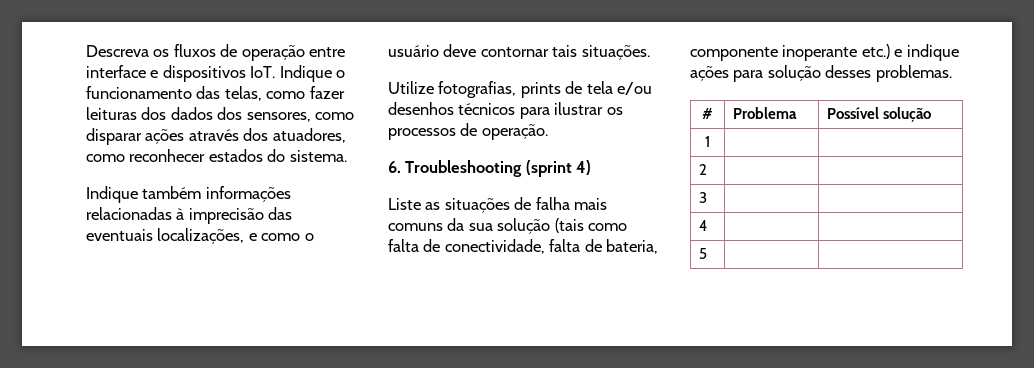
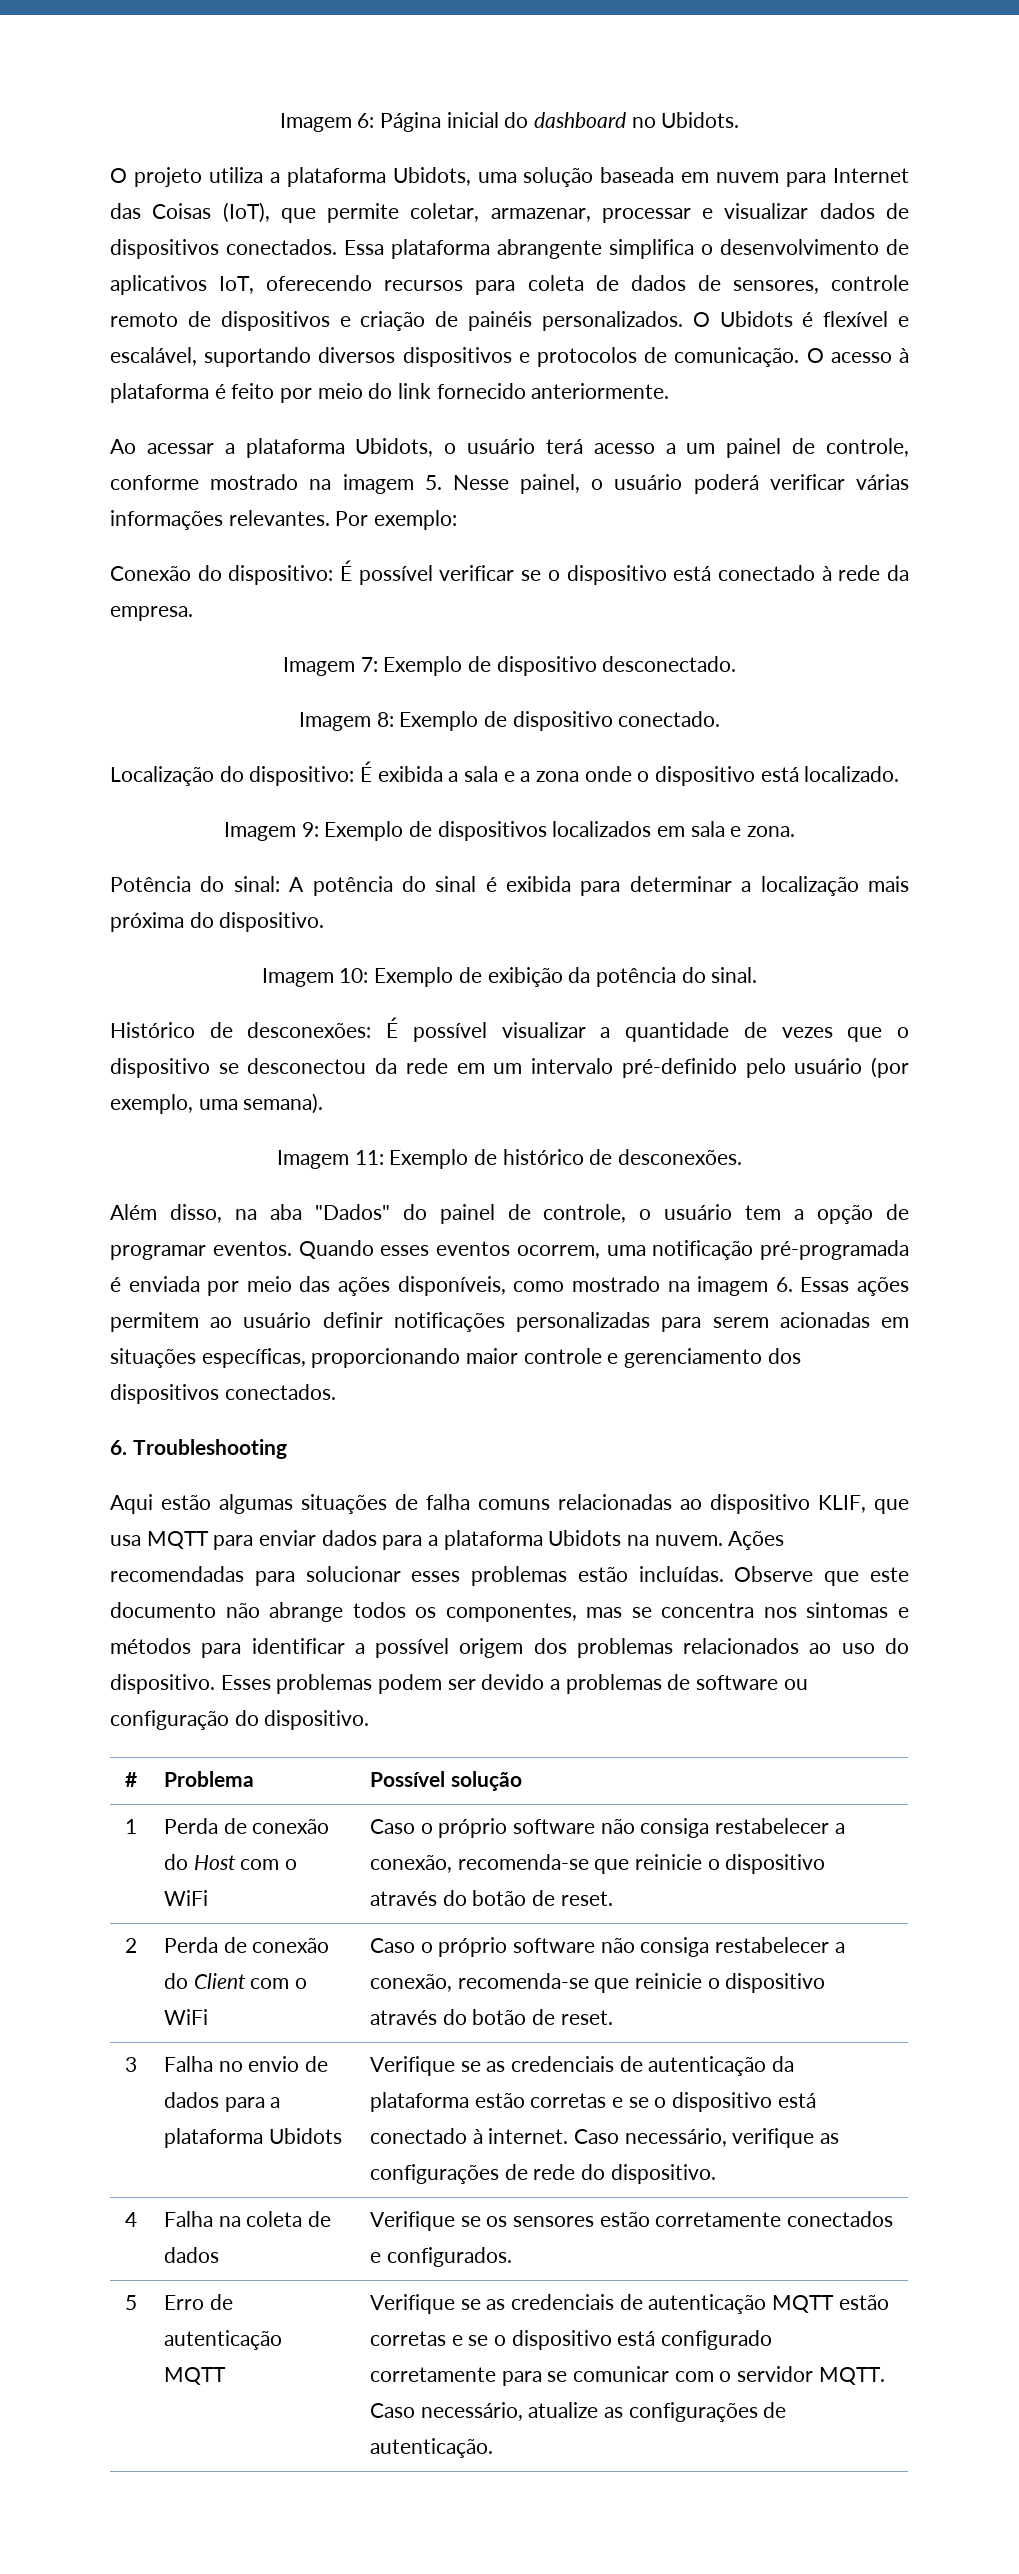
[86,44,346,61] [86,65,346,82] [86,86,345,101] [86,107,355,122] [86,128,346,145] [86,149,347,162] [86,186,291,203] [86,207,293,224] [86,228,314,244] [388,44,650,60] [388,81,653,98] [388,102,623,119] [388,123,548,140] [388,160,592,177] [388,197,608,213] [388,218,628,234] [388,239,659,254] [690,44,959,61] [690,65,952,82] Descreva os fluxos de operação entre interface e dispositivos IoT. Indique o funcionamento das telas, como fazer leituras dos dados dos sensores, como disparar ações através dos atuadores, como reconhecer estados do sistema. // Indique também informações relacionadas à imprecisão das eventuais localizações, e como o usuário deve contornar tais situações. // Utilize fotografias, prints de tela e/ou desenhos técnicos para ilustrar os processos de operação. // 6. Troubleshooting (sprint 4) // Liste as situações de falha mais comuns da sua solução (tais como falta de conectividade, falta de bateria, componente inoperante etc.) e indique ações para solução desses problemas. -> [279,112,740,132] [110,167,909,187] [110,202,909,223] [110,239,909,259] [110,275,910,295] [110,311,910,331] [110,347,910,367] [110,383,670,403] [110,438,909,458] [110,474,909,494] [110,510,458,530] [110,560,910,585] [110,606,193,621] [282,656,737,676] [298,711,721,731] [110,761,900,786] [223,821,796,841] [110,876,909,896] [110,912,325,932] [261,967,758,987] [110,1017,910,1042] [110,1057,910,1078] [110,1093,324,1114] [276,1149,743,1169] [110,1204,910,1224] [110,1240,909,1260] [110,1276,910,1296] [110,1312,909,1332] [110,1348,801,1368] [110,1384,336,1404] [110,1439,287,1459] [110,1494,909,1514] [110,1530,785,1550] [110,1566,910,1586] [110,1602,909,1622] [110,1638,909,1658] [110,1674,808,1694] [110,1710,370,1730] Imagem 6: Página inicial do dashboard no Ubidots. // O projeto utiliza a plataforma Ubidots, uma solução baseada em nuvem para Internet das Coisas (IoT), que permite coletar, armazenar, processar e visualizar dados de dispositivos conectados. Essa plataforma abrangente simplifica o desenvolvimento de aplicativos IoT, oferecendo recursos para coleta de dados de sensores, controle remoto de dispositivos e criação de painéis personalizados. O Ubidots é flexível e escalável, suportando diversos dispositivos e protocolos de comunicação. O acesso à plataforma é feito por meio do link fornecido anteriormente. // Ao acessar a plataforma Ubidots, o usuário terá acesso a um painel de controle, conforme mostrado na imagem 5. Nesse painel, o usuário poderá verificar várias informações relevantes. Por exemplo: // Conexão do dispositivo: É possível verificar se o dispositivo está conectado à rede da empresa. // Imagem 7: Exemplo de dispositivo desconectado. // Imagem 8: Exemplo de dispositivo conectado. // Localização do dispositivo: É exibida a sala e a zona onde o dispositivo está localizado. // Imagem 9: Exemplo de dispositivos localizados em sala e zona. // Potência do sinal: A potência do sinal é exibida para determinar a localização mais próxima do dispositivo. // Imagem 10: Exemplo de exibição da potência do sinal. // Histórico de desconexões: É possível visualizar a quantidade de vezes que o dispositivo se desconectou da rede em um intervalo pré-definido pelo usuário (por exemplo, uma semana). // Imagem 11: Exemplo de histórico de desconexões. // Além disso, na aba "Dados" do painel de controle, o usuário tem a opção de programar eventos. Quando esses eventos ocorrem, uma notificação pré-programada é enviada por meio das ações disponíveis, como mostrado na imagem 6. Essas ações permitem ao usuário definir notificações personalizadas para serem acionadas em situações específicas, proporcionando maior controle e gerenciamento dos dispositivos conectados. // 6. Troubleshooting // Aqui estão algumas situações de falha comuns relacionadas ao dispositivo KLIF, que usa MQTT para enviar dados para a plataforma Ubidots na nuvem. Ações recomendadas para solucionar esses problemas estão incluídas. Observe que este documento não abrange todos os componentes, mas se concentra nos sintomas e métodos para identificar a possível origem dos problemas relacionados ao uso do dispositivo. Esses problemas podem ser devido a problemas de software ou configuração do dispositivo.
[698,164,707,175] [698,192,707,203] [698,220,707,231] [698,248,707,259] | // 2 | | // 3 | | // 4 | | // 5 | | -> [163,1818,330,1834] [163,1854,297,1870] [163,1890,208,1906] [369,1818,845,1838] [369,1854,826,1874] [369,1890,613,1906] [124,1938,137,1953] [163,1937,330,1953] [163,1973,307,1989] [163,2009,208,2025] [369,1937,845,1957] [369,1973,826,1993] [369,2009,613,2025] [124,2057,137,2072] [163,2056,328,2072] [163,2092,281,2112] [163,2128,342,2148] [369,2056,794,2076] [369,2092,816,2112] [369,2128,839,2148] [369,2164,716,2184] [124,2212,137,2227] [163,2211,331,2227] [163,2247,219,2263] [369,2211,893,2231] [369,2247,512,2267] [124,2295,137,2310] [163,2294,233,2310] [163,2330,282,2350] [163,2367,226,2385] [369,2294,889,2314] [369,2330,772,2350] [369,2366,885,2386] [369,2402,787,2422] [369,2438,493,2458] Perda de conexão do Host com o WiFi | Caso o próprio software não consiga restabelecer a conexão, recomenda-se que reinicie o dispositivo através do botão de reset. // 2 | Perda de conexão do Client com o WiFi | Caso o próprio software não consiga restabelecer a conexão, recomenda-se que reinicie o dispositivo através do botão de reset. // 3 | Falha no envio de dados para a plataforma Ubidots | Verifique se as credenciais de autenticação da plataforma estão corretas e se o dispositivo está conectado à internet. Caso necessário, verifique as configurações de rede do dispositivo. // 4 | Falha na coleta de dados | Verifique se os sensores estão corretamente conectados e configurados. // 5 | Erro de autenticação MQTT | Verifique se as credenciais de autenticação MQTT estão corretas e se o dispositivo está configurado corretamente para se comunicar com o servidor MQTT. Caso necessário, atualize as configurações de autenticação.

